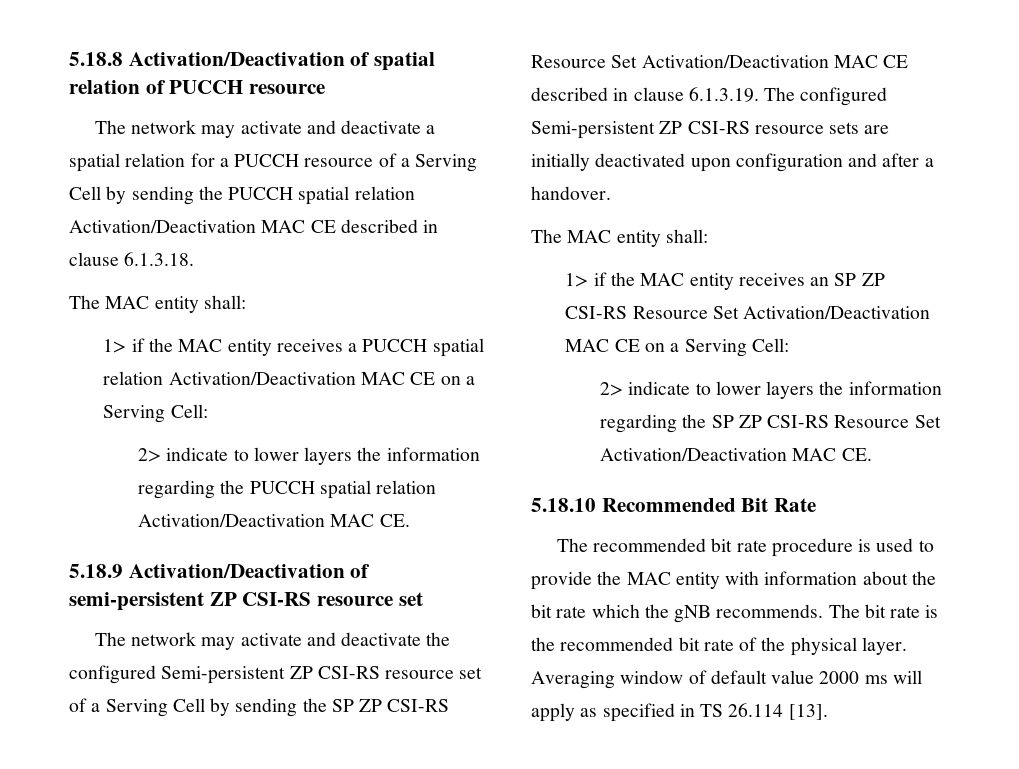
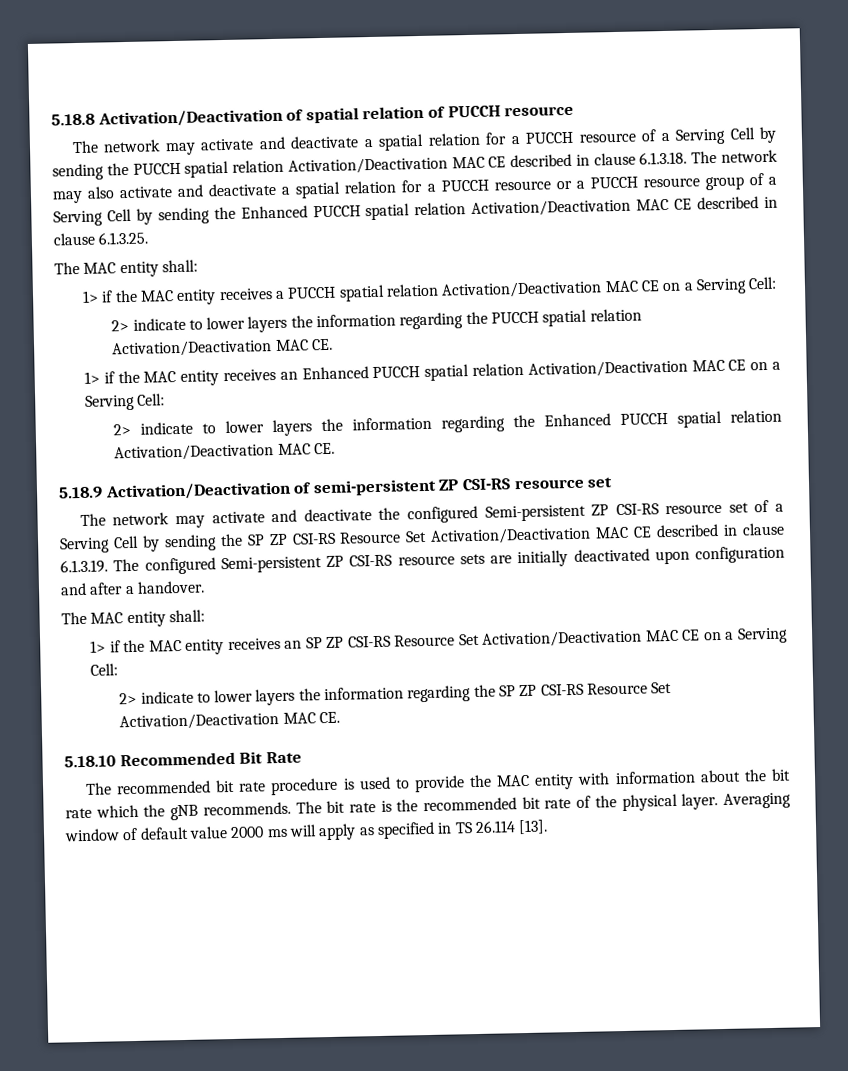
(195, 259) none -> [691,149,778,164] [52,172,777,204] [53,196,778,227] [53,231,149,246] The network may also activate and deactivate a spatial relation for a PUCCH resource or a PUCCH resource group of a Serving Cell by sending the Enhanced PUCCH spatial relation Activation/Deactivation MAC CE described in clause 6.1.3.25.
(410, 520) none -> [84,359,782,386] [85,393,166,411] [113,409,782,437] [114,442,335,462] // 1> if the MAC entity receives an Enhanced PUCCH spatial relation Activation/Deactivation MAC CE on a Serving Cell: // 2> indicate to lower layers the information regarding the Enhanced PUCCH spatial relation Activation/Deactivation MAC CE.

